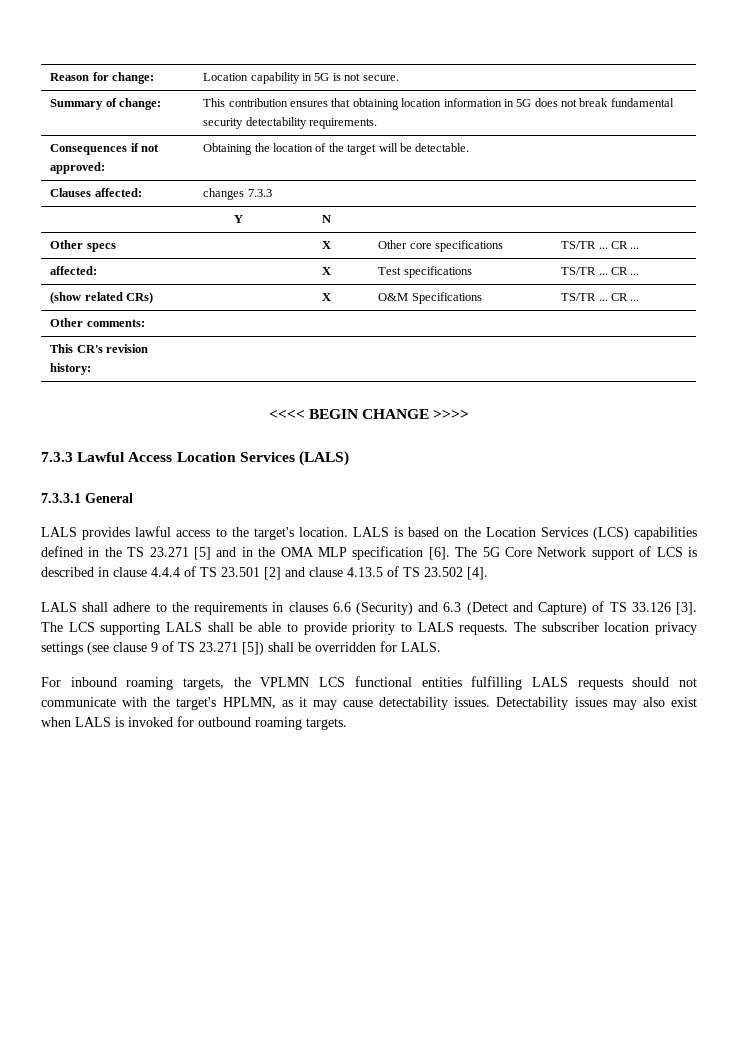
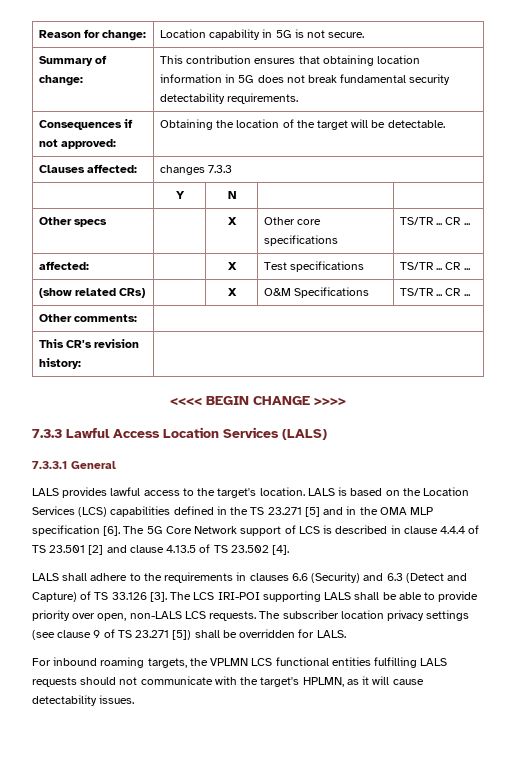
(95, 627) none -> [217,592,260,600] IRI-POI
[400,622,454,632] to LALS -> [72,611,206,621] over open, non-LALS LCS
[312,700,337,710] may -> [372,676,390,685] will
[496,697,697,710] [41,716,347,730] Detectability issues may also exist when LALS is invoked for outbound roaming targets. -> (135, 699) none

